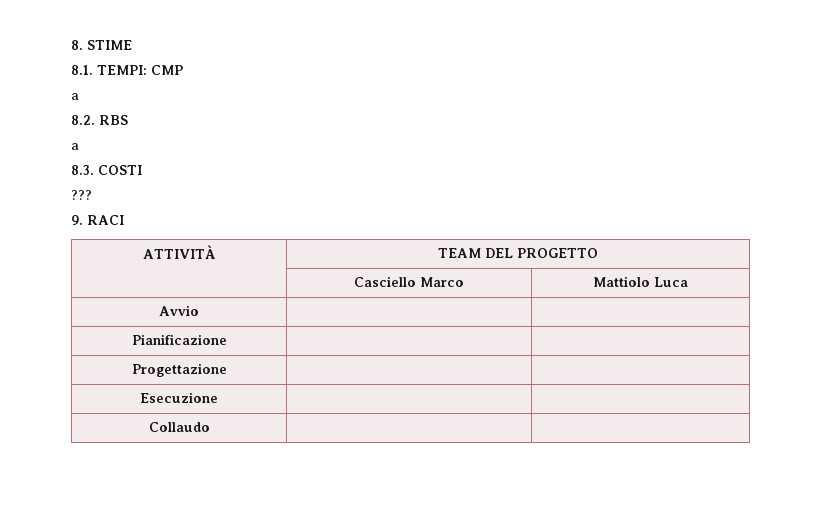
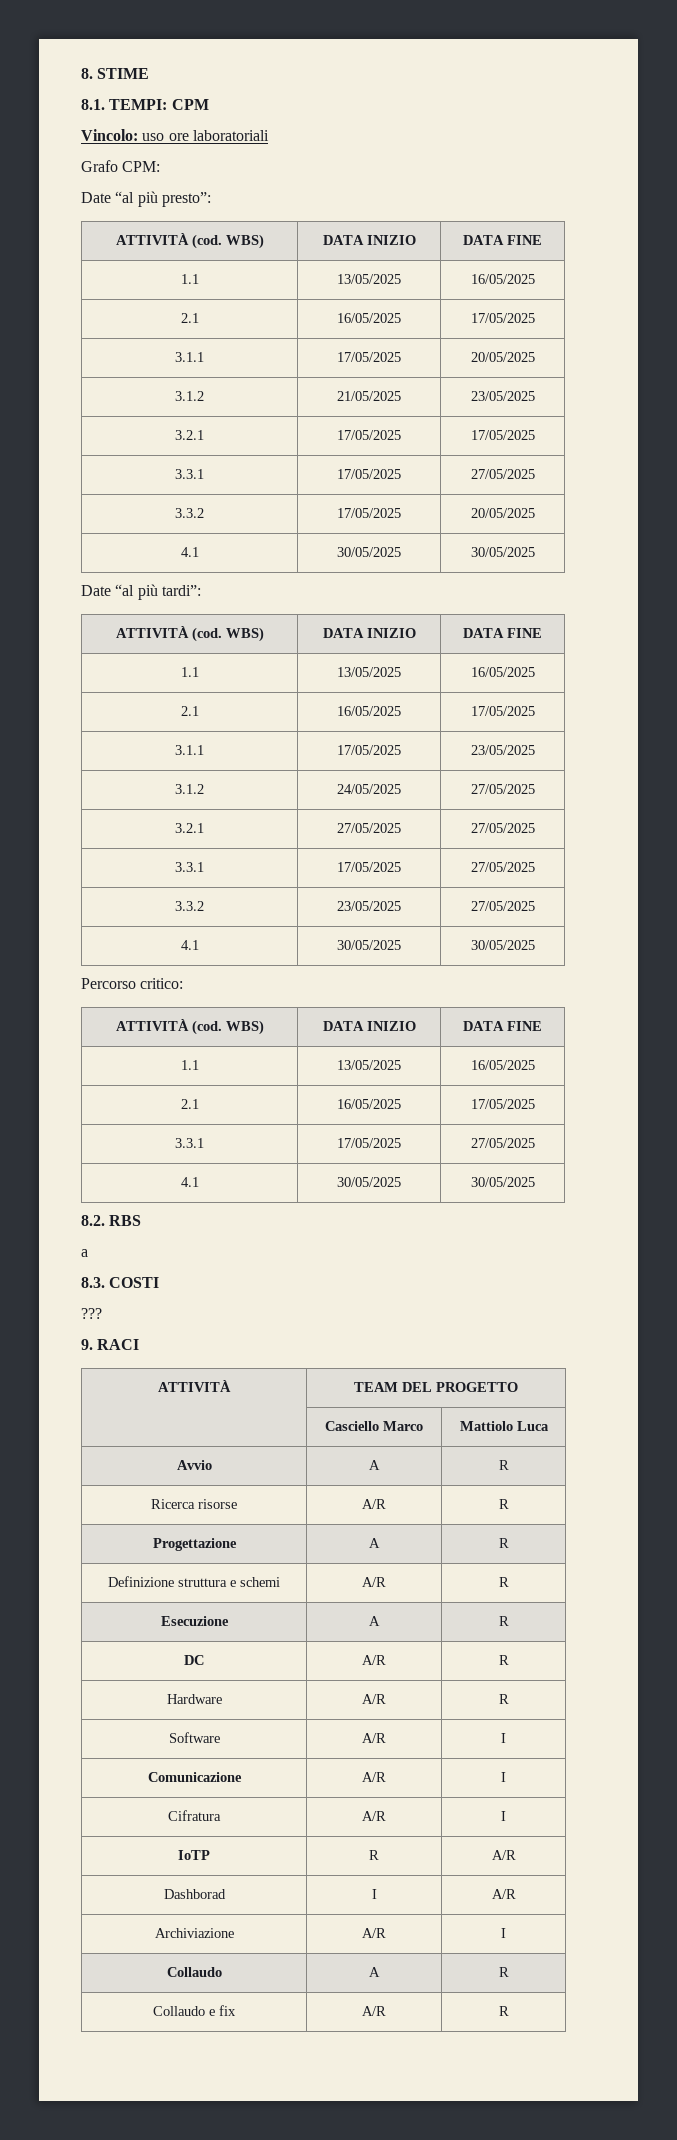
[151,65,183,75] [71,93,79,100] CMP // a -> [171,99,209,110] [81,129,269,141] [81,160,161,172] [81,191,211,207] [115,233,264,249] [322,235,416,245] [463,235,542,245] [180,274,199,284] [337,274,401,284] [470,274,535,284] [180,313,199,323] [337,313,401,323] [470,313,535,323] [175,352,204,362] [337,352,401,362] [470,352,535,362] [175,391,204,401] [337,391,401,401] [470,391,535,401] [175,430,204,440] [337,430,401,440] [470,430,535,440] [175,469,204,479] [337,469,401,479] [470,469,535,479] [175,508,204,518] [337,508,401,518] [470,508,535,518] [180,547,199,557] [337,547,401,557] [470,547,535,557] [81,584,201,600] [115,626,264,642] [322,628,416,638] [463,628,542,638] [180,667,199,677] [337,667,401,677] [470,667,535,677] [180,706,199,716] [337,706,401,716] [470,706,535,716] [175,745,204,755] [337,745,401,755] [470,745,535,755] [175,784,204,794] [337,784,401,794] [470,784,535,794] [175,823,204,833] [337,823,401,833] [470,823,535,833] [175,862,204,872] [337,862,401,872] [470,862,535,872] [175,901,204,911] [337,901,401,911] [470,901,535,911] [180,940,199,950] [337,940,401,950] [470,940,535,950] [81,978,184,989] [115,1019,264,1035] [322,1021,416,1031] [463,1021,542,1031] [180,1060,199,1070] [337,1060,401,1070] [470,1060,535,1070] [180,1099,199,1109] [337,1099,401,1109] [470,1099,535,1109] [175,1138,204,1148] [337,1138,401,1148] [470,1138,535,1148] [180,1177,199,1187] [337,1177,401,1187] [470,1177,535,1187] CPM // Vincolo: uso ore laboratoriali // Grafo CPM: // Date “al più presto”: // ATTIVITÀ (cod. WBS) | DATA INIZIO | DATA FINE // 1.1 | 13/05/2025 | 16/05/2025 // 2.1 | 16/05/2025 | 17/05/2025 // 3.1.1 | 17/05/2025 | 20/05/2025 // 3.1.2 | 21/05/2025 | 23/05/2025 // 3.2.1 | 17/05/2025 | 17/05/2025 // 3.3.1 | 17/05/2025 | 27/05/2025 // 3.3.2 | 17/05/2025 | 20/05/2025 // 4.1 | 30/05/2025 | 30/05/2025 // Date “al più tardi”: // ATTIVITÀ (cod. WBS) | DATA INIZIO | DATA FINE // 1.1 | 13/05/2025 | 16/05/2025 // 2.1 | 16/05/2025 | 17/05/2025 // 3.1.1 | 17/05/2025 | 23/05/2025 // 3.1.2 | 24/05/2025 | 27/05/2025 // 3.2.1 | 27/05/2025 | 27/05/2025 // 3.3.1 | 17/05/2025 | 27/05/2025 // 3.3.2 | 23/05/2025 | 27/05/2025 // 4.1 | 30/05/2025 | 30/05/2025 // Percorso critico: // ATTIVITÀ (cod. WBS) | DATA INIZIO | DATA FINE // 1.1 | 13/05/2025 | 16/05/2025 // 2.1 | 16/05/2025 | 17/05/2025 // 3.3.1 | 17/05/2025 | 27/05/2025 // 4.1 | 30/05/2025 | 30/05/2025
[131,334,227,345] [131,363,227,377] [140,392,218,403] [148,422,210,432] | // Pianificazione | | // Progettazione | | // Esecuzione | | // Collaudo | | -> [369,1460,380,1470] [498,1460,509,1470] [151,1499,237,1509] [362,1499,386,1509] [498,1499,509,1509] [152,1538,237,1551] [369,1538,380,1548] [498,1538,509,1548] [108,1576,280,1587] [362,1577,386,1587] [498,1577,509,1587] [160,1616,229,1626] [369,1616,380,1626] [498,1616,509,1626] [184,1655,204,1665] [362,1655,386,1665] [498,1655,509,1665] [166,1694,222,1704] [362,1694,386,1704] [498,1694,509,1704] [168,1732,220,1743] [362,1733,386,1743] [501,1733,506,1743] [147,1772,242,1782] [362,1772,386,1782] [501,1772,506,1782] [168,1810,221,1821] [362,1811,386,1821] [501,1811,506,1821] [178,1850,210,1860] [369,1850,379,1860] [491,1850,516,1860] [163,1889,226,1899] [371,1889,377,1899] [491,1889,516,1899] [154,1928,234,1938] [362,1928,386,1938] [501,1928,506,1938] [166,1967,222,1977] [369,1967,380,1977] [498,1967,509,1977] [153,2005,236,2016] [362,2006,386,2016] [498,2006,509,2016] A | R // Ricerca risorse | A/R | R // Progettazione | A | R // Definizione struttura e schemi | A/R | R // Esecuzione | A | R // DC | A/R | R // Hardware | A/R | R // Software | A/R | I // Comunicazione | A/R | I // Cifratura | A/R | I // IoTP | R | A/R // Dashborad | I | A/R // Archiviazione | A/R | I // Collaudo | A | R // Collaudo e fix | A/R | R

